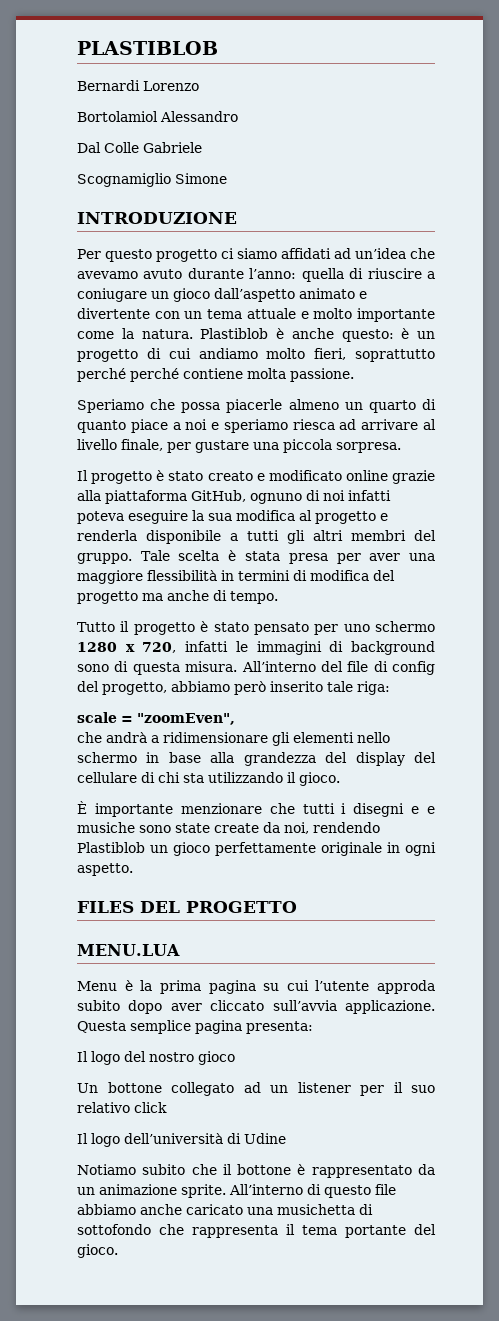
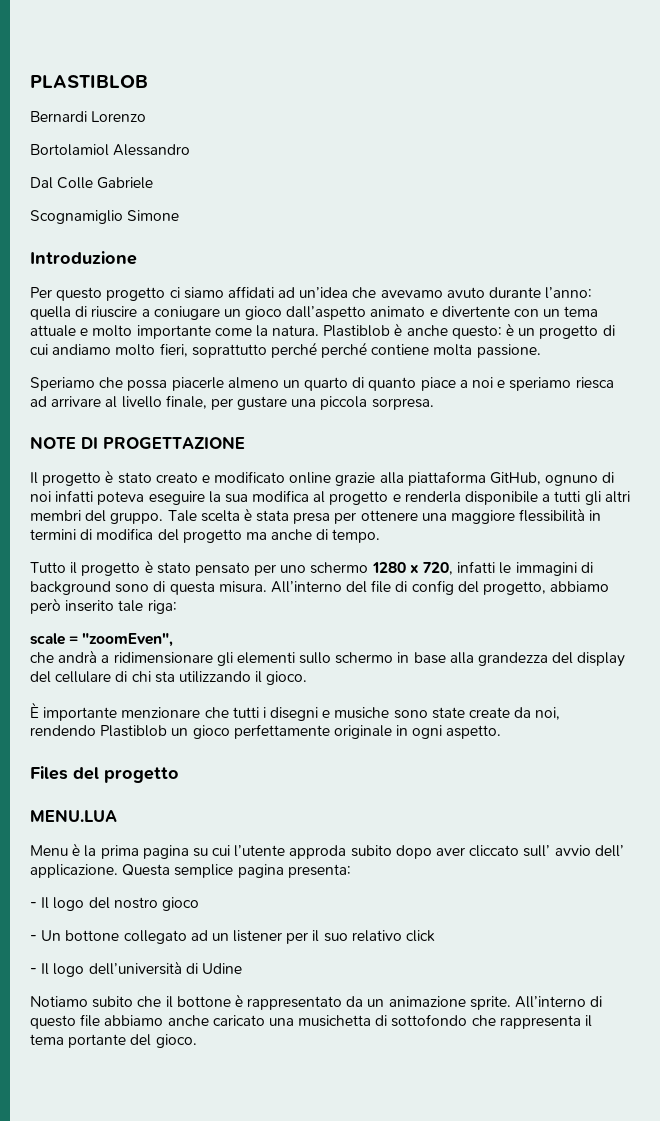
[77,212,237,224] INTRODUZIONE -> [30,251,137,265] Introduzione
(401, 447) none -> [30,436,245,449] // NOTE DI PROGETTAZIONE
[369,553,401,561] aver -> [360,510,418,521] ottenere
[357,732,390,743] nello -> [299,652,332,664] sullo
[427,806,435,814] e -> (331, 714) none
[77,901,297,913] FILES DEL PROGETTO -> [30,766,179,783] Files del progetto
[272,1000,337,1011] sull’avvia -> [523,845,624,857] sull’ avvio dell’
(313, 1027) none -> [30,902,37,908] -
(235, 1058) none -> [30,935,37,941] -
(167, 1107) none -> [30,968,37,974] -

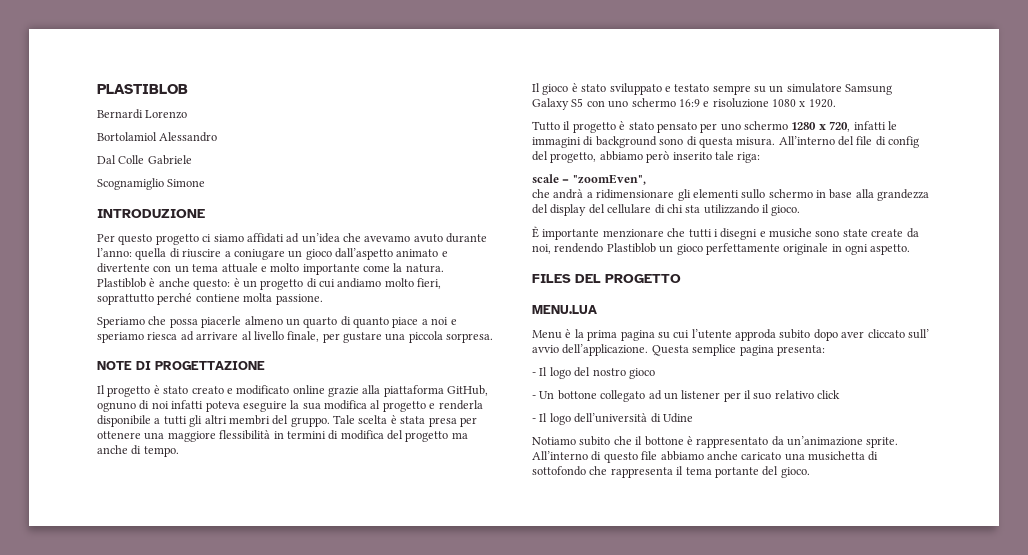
[30,251,137,265] Introduzione -> [97,209,205,218] INTRODUZIONE
[321,342,368,358] perché -> (193, 299) none
(381, 536) none -> [532,83,893,95] [532,98,836,110] // Il gioco è stato sviluppato e testato sempre su un simulatore Samsung Galaxy S5 con uno schermo 16:9 e risoluzione 1080 x 1920.
[30,766,179,783] Files del progetto -> [532,274,681,283] FILES DEL PROGETTO
[594,845,624,857] [30,864,118,878] dell’ applicazione. -> [562,344,649,356] dell’applicazione.
[367,996,466,1007] un animazione -> [787,436,863,446] un’animazione

